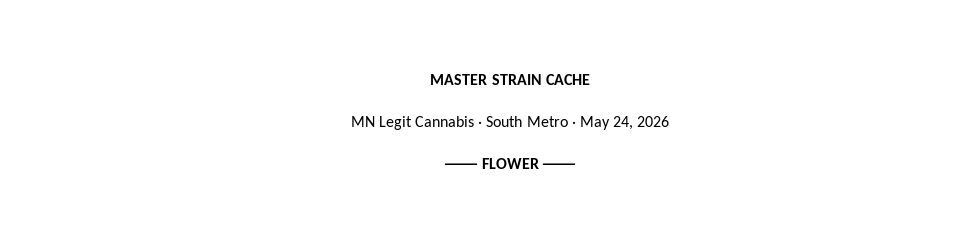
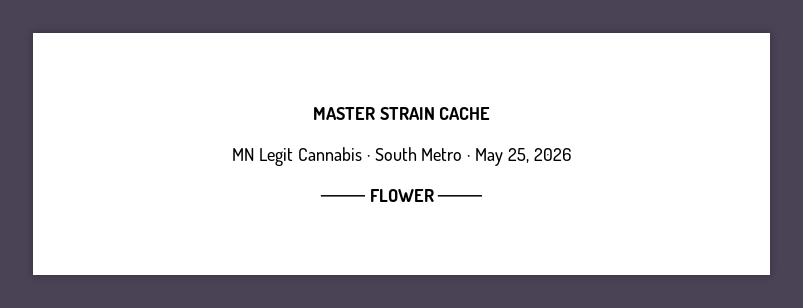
[613,116,634,130] 24, -> [508,148,530,163] 25,

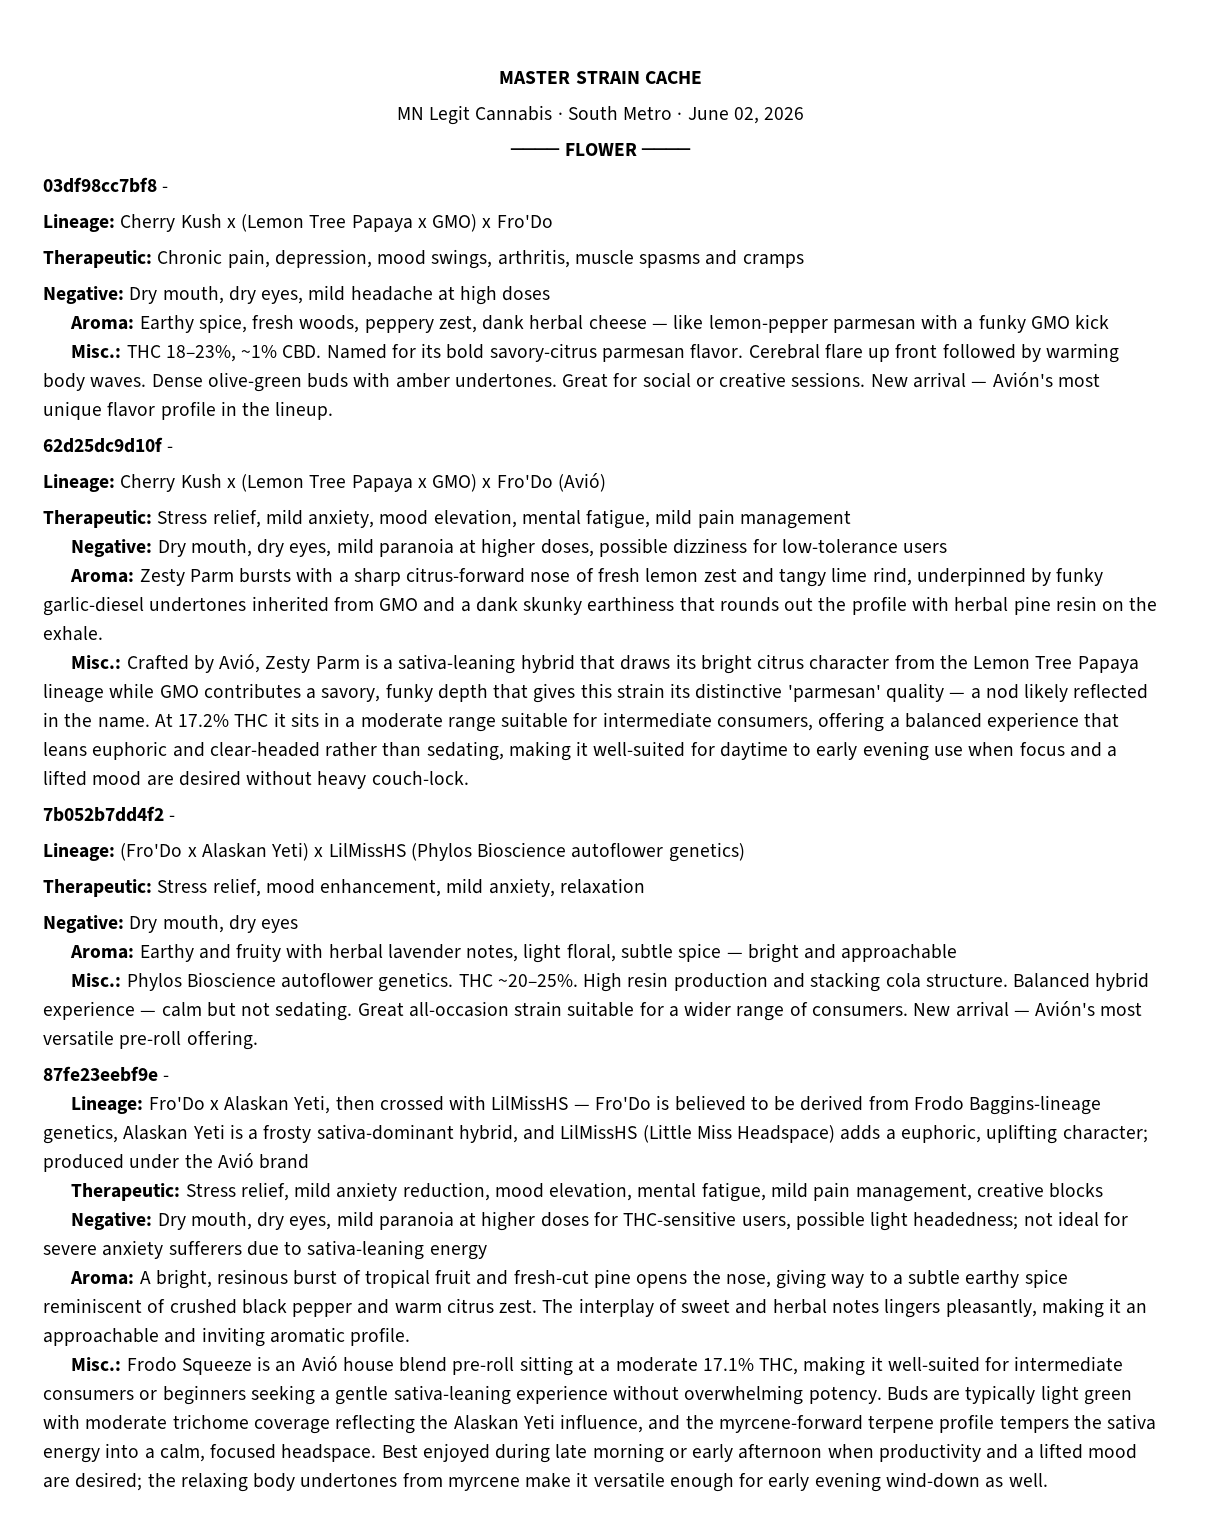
[475,148,530,166] May 25, -> [687,107,759,124] June 02,
(484, 198) none -> [43,177,169,193] [43,214,553,232] [43,249,804,269] [43,285,551,305] [70,314,1110,333] [71,343,1120,363] [43,372,1100,392] [43,401,334,420] [43,437,174,453] [43,473,606,492] [43,509,851,529] [71,538,948,558] [70,567,1104,587] [43,596,1158,616] [43,626,103,641] [71,654,1139,674] [43,683,1149,703] [43,712,1120,732] [43,741,1118,761] [43,770,469,789] [43,806,176,822] [43,842,745,862] [43,878,645,897] [43,915,299,933] [70,943,958,963] [71,972,1150,992] [43,1001,1143,1021] [43,1030,258,1050] [43,1066,170,1082] [71,1095,1102,1115] [43,1124,1148,1144] [43,1153,310,1172] [71,1182,1104,1202] [71,1211,1129,1231] [43,1240,487,1260] [70,1269,1068,1289] [43,1298,1148,1318] [43,1327,411,1347] [71,1356,1124,1376] [43,1385,1132,1405] [43,1414,1157,1434] [43,1443,1138,1463] [43,1472,1048,1492] // 03df98cc7bf8 - // Lineage: Cherry Kush x (Lemon Tree Papaya x GMO) x Fro'Do // Therapeutic: Chronic pain, depression, mood swings, arthritis, muscle spasms and cramps // Negative: Dry mouth, dry eyes, mild headache at high doses // Aroma: Earthy spice, fresh woods, peppery zest, dank herbal cheese — like lemon-pepper parmesan with a funky GMO kick // Misc.: THC 18–23%, ~1% CBD. Named for its bold savory-citrus parmesan flavor. Cerebral flare up front followed by warming body waves. Dense olive-green buds with amber undertones. Great for social or creative sessions. New arrival — Avión's most unique flavor profile in the lineup. // 62d25dc9d10f - // Lineage: Cherry Kush x (Lemon Tree Papaya x GMO) x Fro'Do (Avió) // Therapeutic: Stress relief, mild anxiety, mood elevation, mental fatigue, mild pain management // Negative: Dry mouth, dry eyes, mild paranoia at higher doses, possible dizziness for low-tolerance users // Aroma: Zesty Parm bursts with a sharp citrus-forward nose of fresh lemon zest and tangy lime rind, underpinned by funky garlic-diesel undertones inherited from GMO and a dank skunky earthiness that rounds out the profile with herbal pine resin on the exhale. // Misc.: Crafted by Avió, Zesty Parm is a sativa-leaning hybrid that draws its bright citrus character from the Lemon Tree Papaya lineage while GMO contributes a savory, funky depth that gives this strain its distinctive 'parmesan' quality — a nod likely reflected in the name. At 17.2% THC it sits in a moderate range suitable for intermediate consumers, offering a balanced experience that leans euphoric and clear-headed rather than sedating, making it well-suited for daytime to early evening use when focus and a lifted mood are desired without heavy couch-lock. // 7b052b7dd4f2 - // Lineage: (Fro'Do x Alaskan Yeti) x LilMissHS (Phylos Bioscience autoflower genetics) // Therapeutic: Stress relief, mood enhancement, mild anxiety, relaxation // Negative: Dry mouth, dry eyes // Aroma: Earthy and fruity with herbal lavender notes, light floral, subtle spice — bright and approachable // Misc.: Phylos Bioscience autoflower genetics. THC ~20–25%. High resin production and stacking cola structure. Balanced hybrid experience — calm but not sedating. Great all-occasion strain suitable for a wider range of consumers. New arrival — Avión's most versatile pre-roll offering. // 87fe23eebf9e - // Lineage: Fro'Do x Alaskan Yeti, then crossed with LilMissHS — Fro'Do is believed to be derived from Frodo Baggins-lineage genetics, Alaskan Yeti is a frosty sativa-dominant hybrid, and LilMissHS (Little Miss Headspace) adds a euphoric, uplifting character; produced under the Avió brand // Therapeutic: Stress relief, mild anxiety reduction, mood elevation, mental fatigue, mild pain management, creative blocks // Negative: Dry mouth, dry eyes, mild paranoia at higher doses for THC-sensitive users, possible light headedness; not ideal for severe anxiety sufferers due to sativa-leaning energy // Aroma: A bright, resinous burst of tropical fruit and fresh-cut pine opens the nose, giving way to a subtle earthy spice reminiscent of crushed black pepper and warm citrus zest. The interplay of sweet and herbal notes lingers pleasantly, making it an approachable and inviting aromatic profile. // Misc.: Frodo Squeeze is an Avió house blend pre-roll sitting at a moderate 17.1% THC, making it well-suited for intermediate consumers or beginners seeking a gentle sativa-leaning experience without overwhelming potency. Buds are typically light green with moderate trichome coverage reflecting the Alaskan Yeti influence, and the myrcene-forward terpene profile tempers the sativa energy into a calm, focused headspace. Best enjoyed during late morning or early afternoon when productivity and a lifted mood are desired; the relaxing body undertones from myrcene make it versatile enough for early evening wind-down as well.

